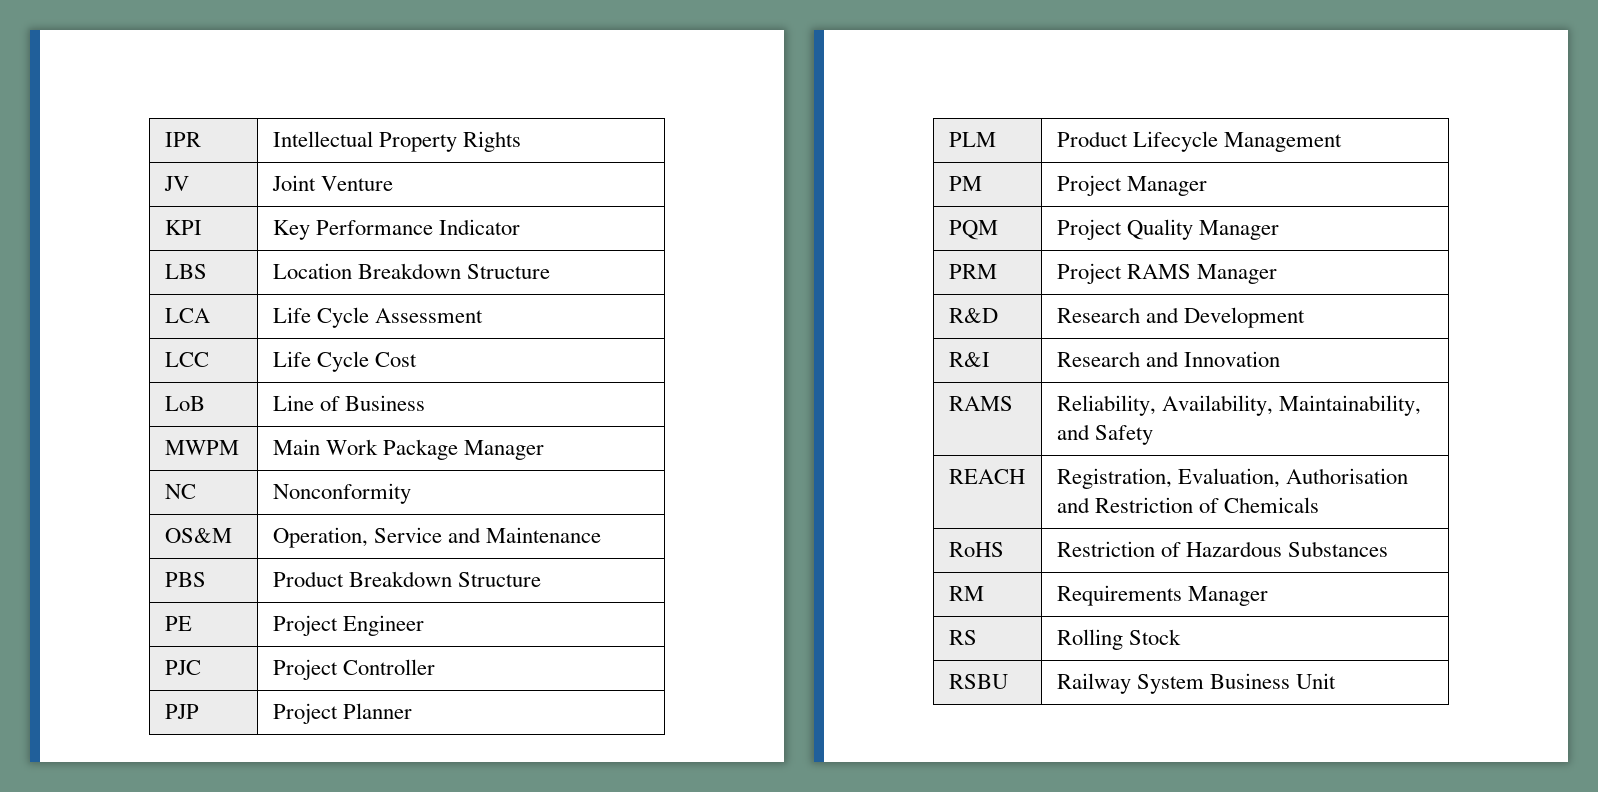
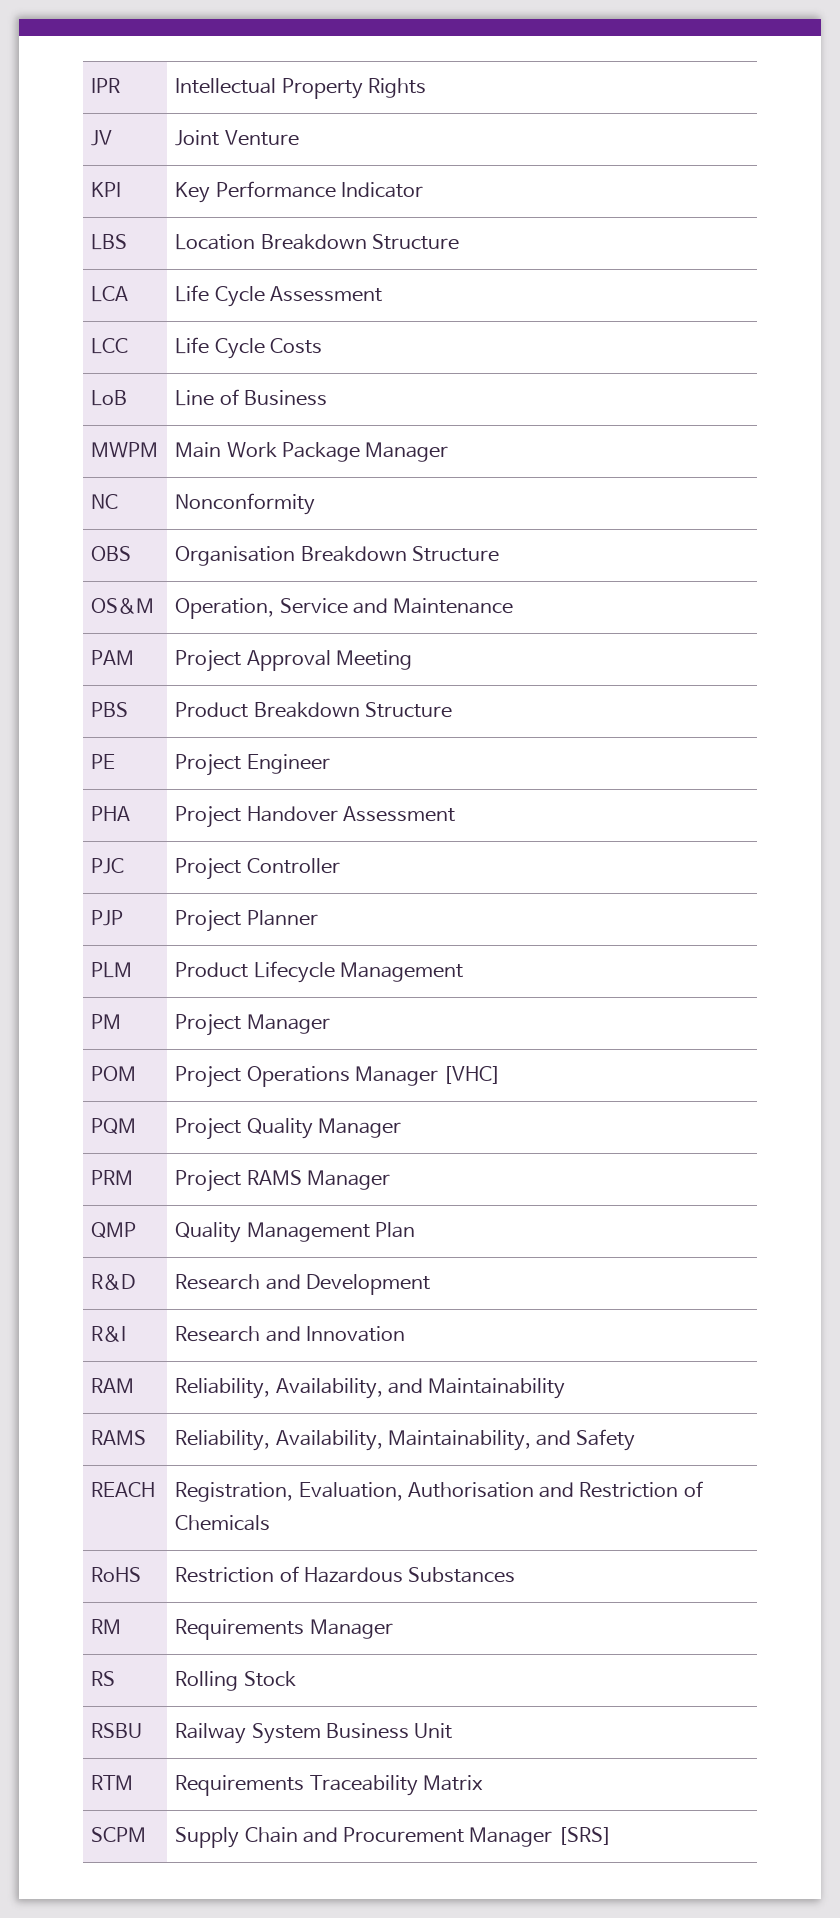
[374,352,417,367] Cost -> [269,338,322,354] Costs
(411, 493) none -> [91,546,132,561] [175,546,499,566] // OBS | Organisation Breakdown Structure
(602, 535) none -> [91,650,135,665] [175,650,412,672] // PAM | Project Approval Meeting
(424, 625) none -> [91,806,131,821] [175,806,455,828] // PHA | Project Handover Assessment
(1207, 186) none -> [91,1066,137,1081] [175,1066,502,1088] // POM | Project Operations Manager [VHC]
(1277, 274) none -> [91,1222,137,1238] [175,1222,415,1243] // QMP | Quality Management Plan
(1280, 359) none -> [91,1378,135,1393] [175,1378,566,1399] // RAM | Reliability, Availability, and Maintainability
(1337, 681) none -> [91,1775,134,1790] [175,1775,483,1796] [91,1827,147,1842] [175,1827,612,1848] // RTM | Requirements Traceability Matrix // SCPM | Supply Chain and Procurement Manager [SRS]

